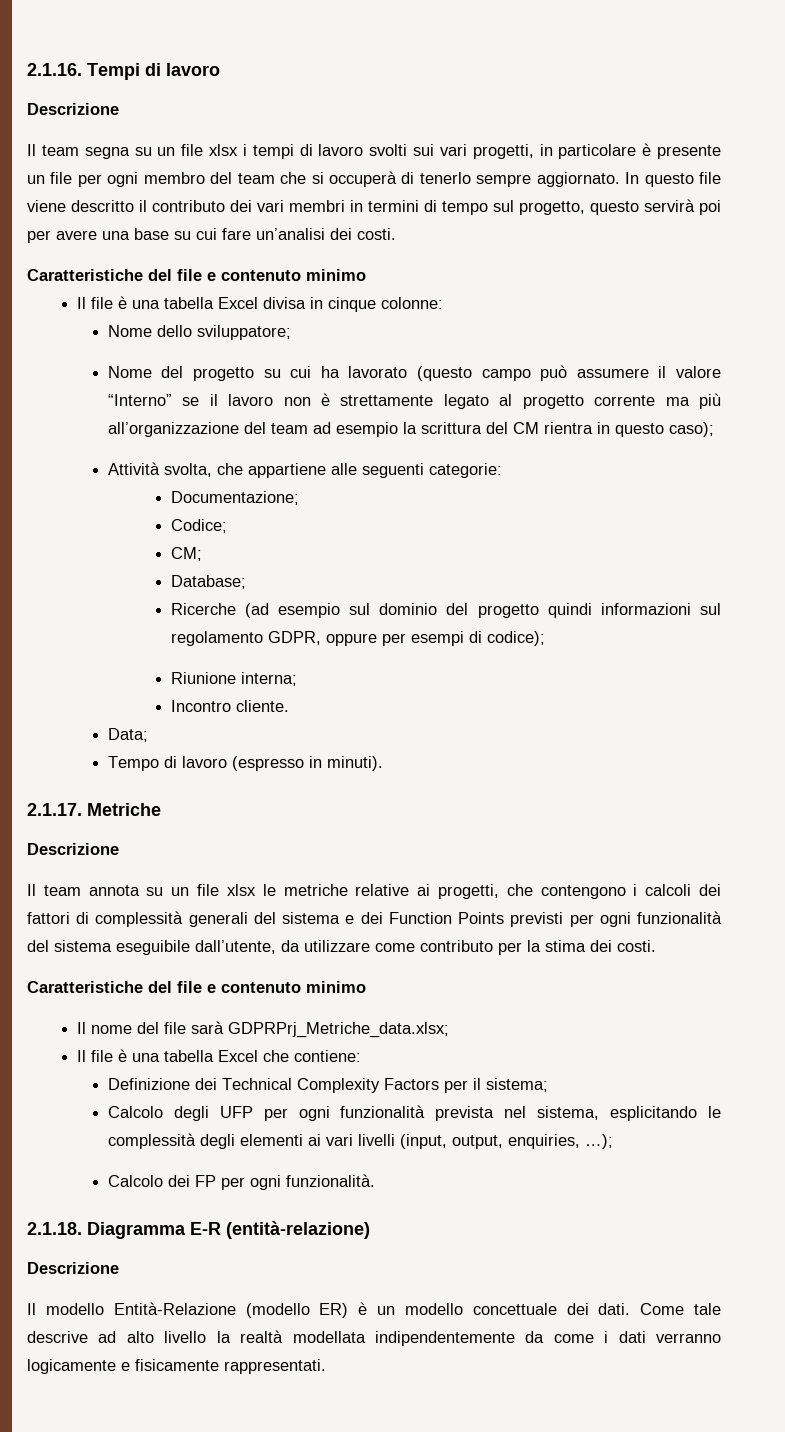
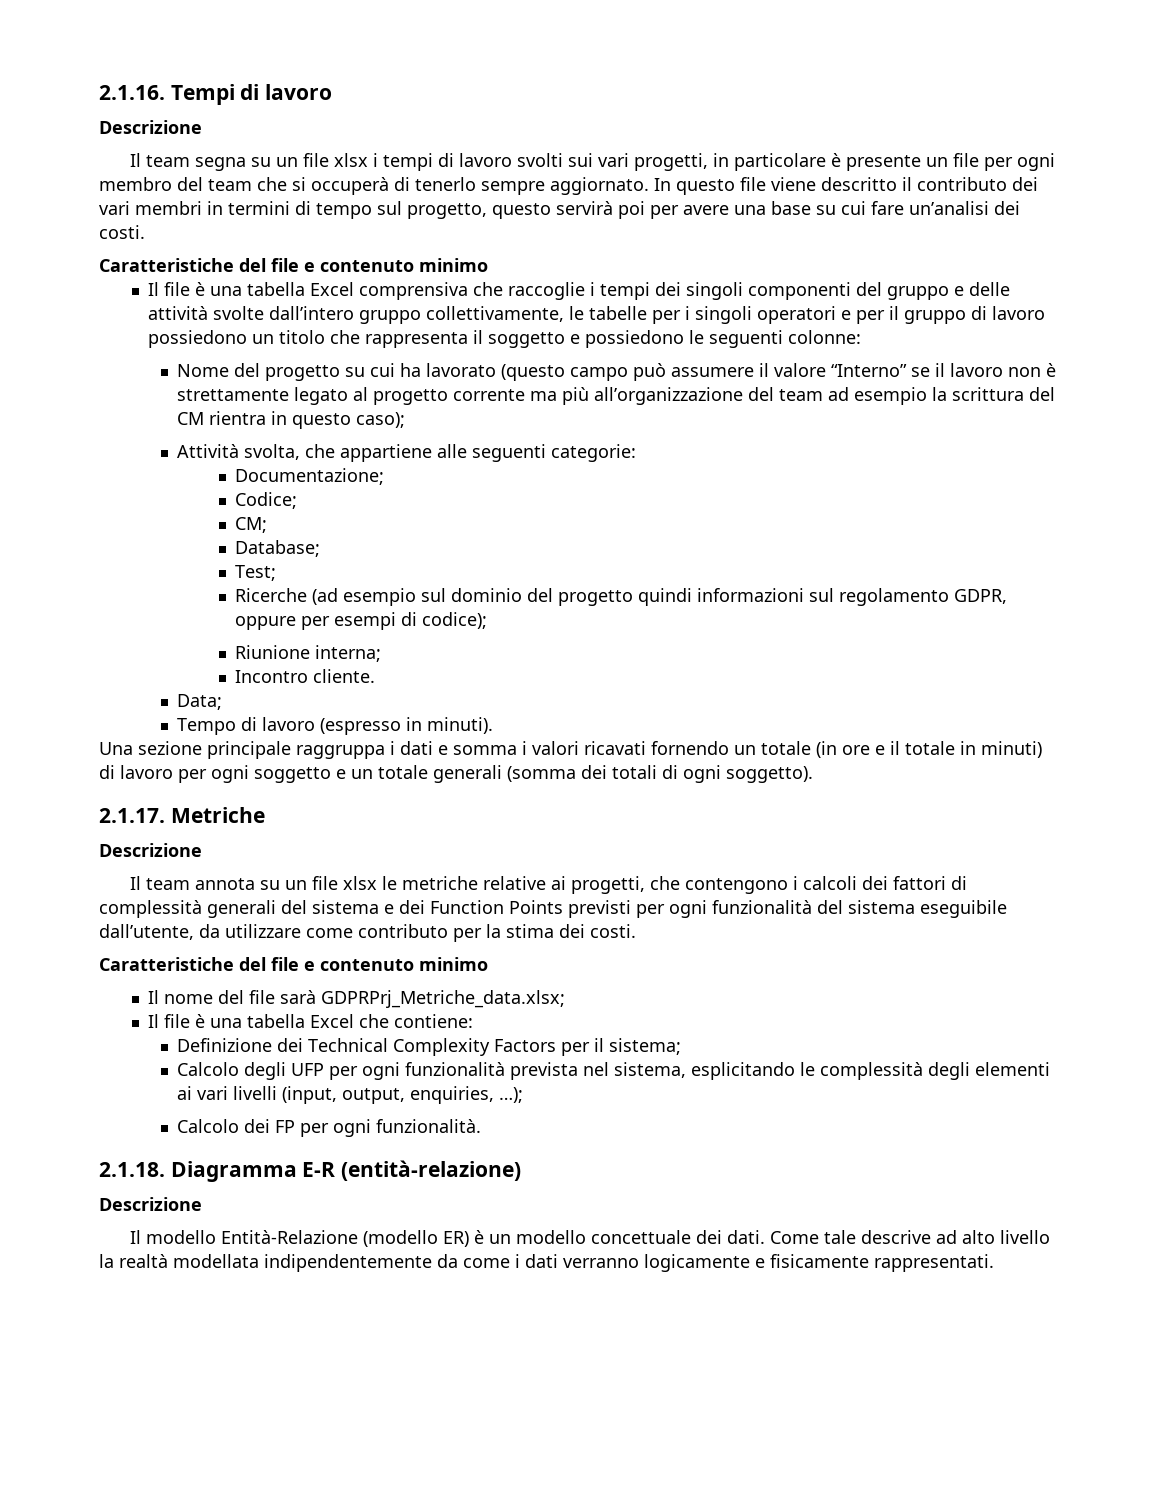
[262,297,443,312] [107,325,291,340] divisa in cinque colonne: // Nome dello sviluppatore; -> [358,282,1010,300] [147,306,1045,324] [147,330,861,348] comprensiva che raccoglie i tempi dei singoli componenti del gruppo e delle attività svolte dall’intero gruppo collettivamente, le tabelle per i singoli operatori e per il gruppo di lavoro possiedono un titolo che rappresenta il soggetto e possiedono le seguenti colonne:
(246, 582) none -> [235,565,277,581] // Test;
(383, 763) none -> [99,741,1042,759] [99,765,813,783] // Una sezione principale raggruppa i dati e somma i valori ricavati fornendo un totale (in ore e il totale in minuti) di lavoro per ogni soggetto e un totale generali (somma dei totali di ogni soggetto).

